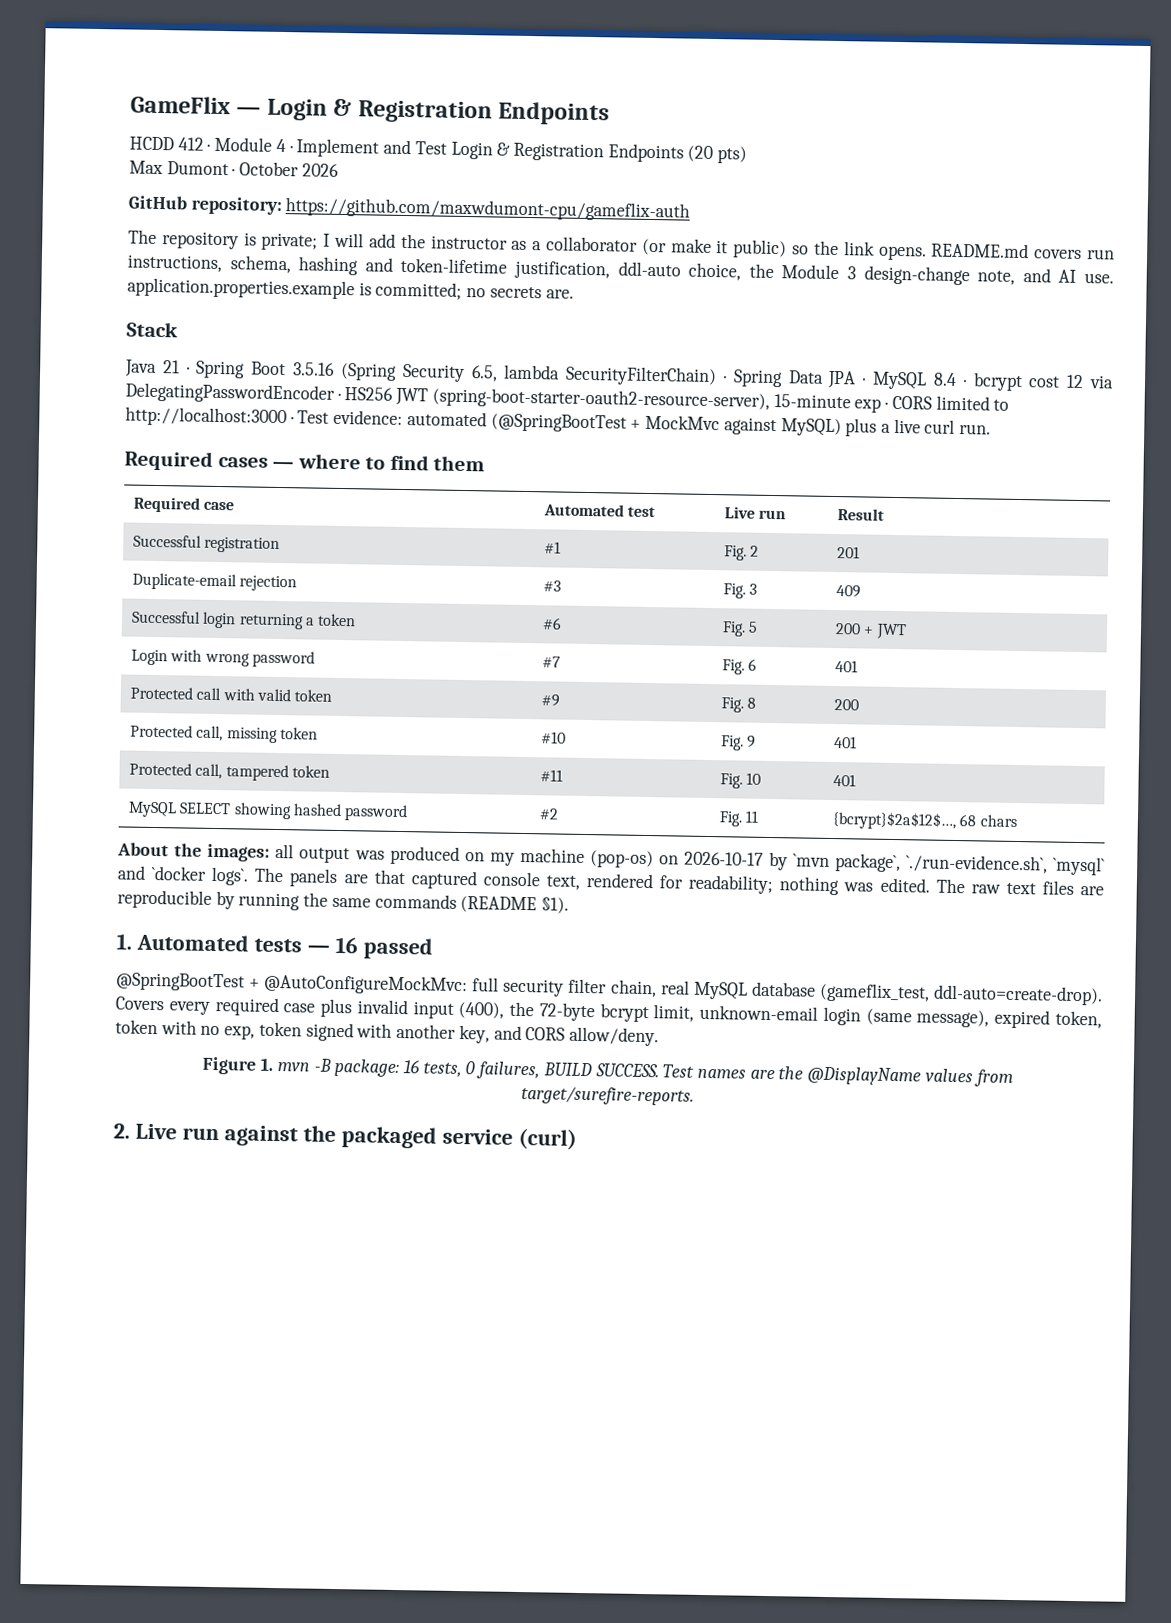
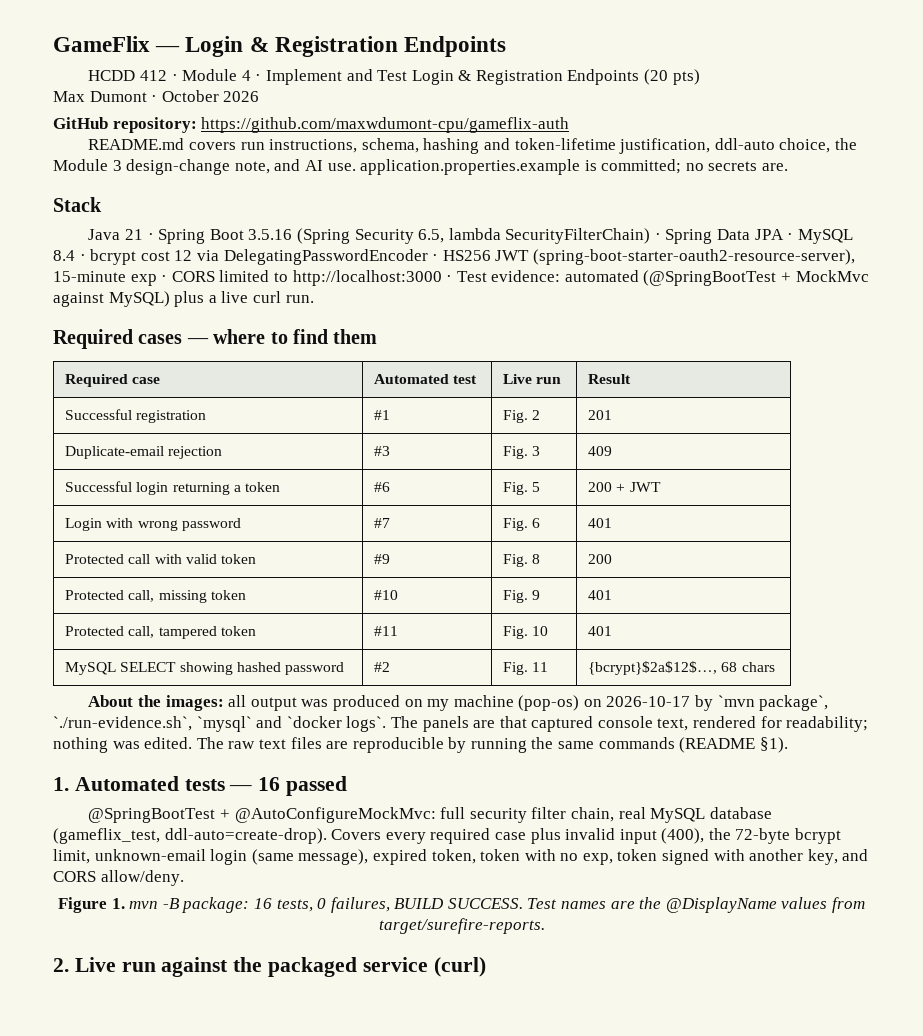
[128,229,927,261] The repository is private; I will add the instructor as a collaborator (or make it public) so the link opens. -> (570, 125) none

